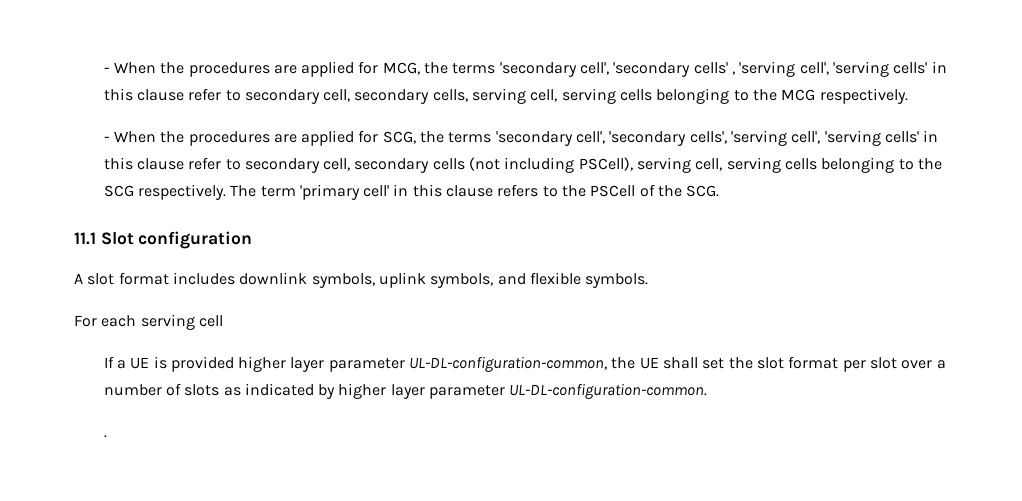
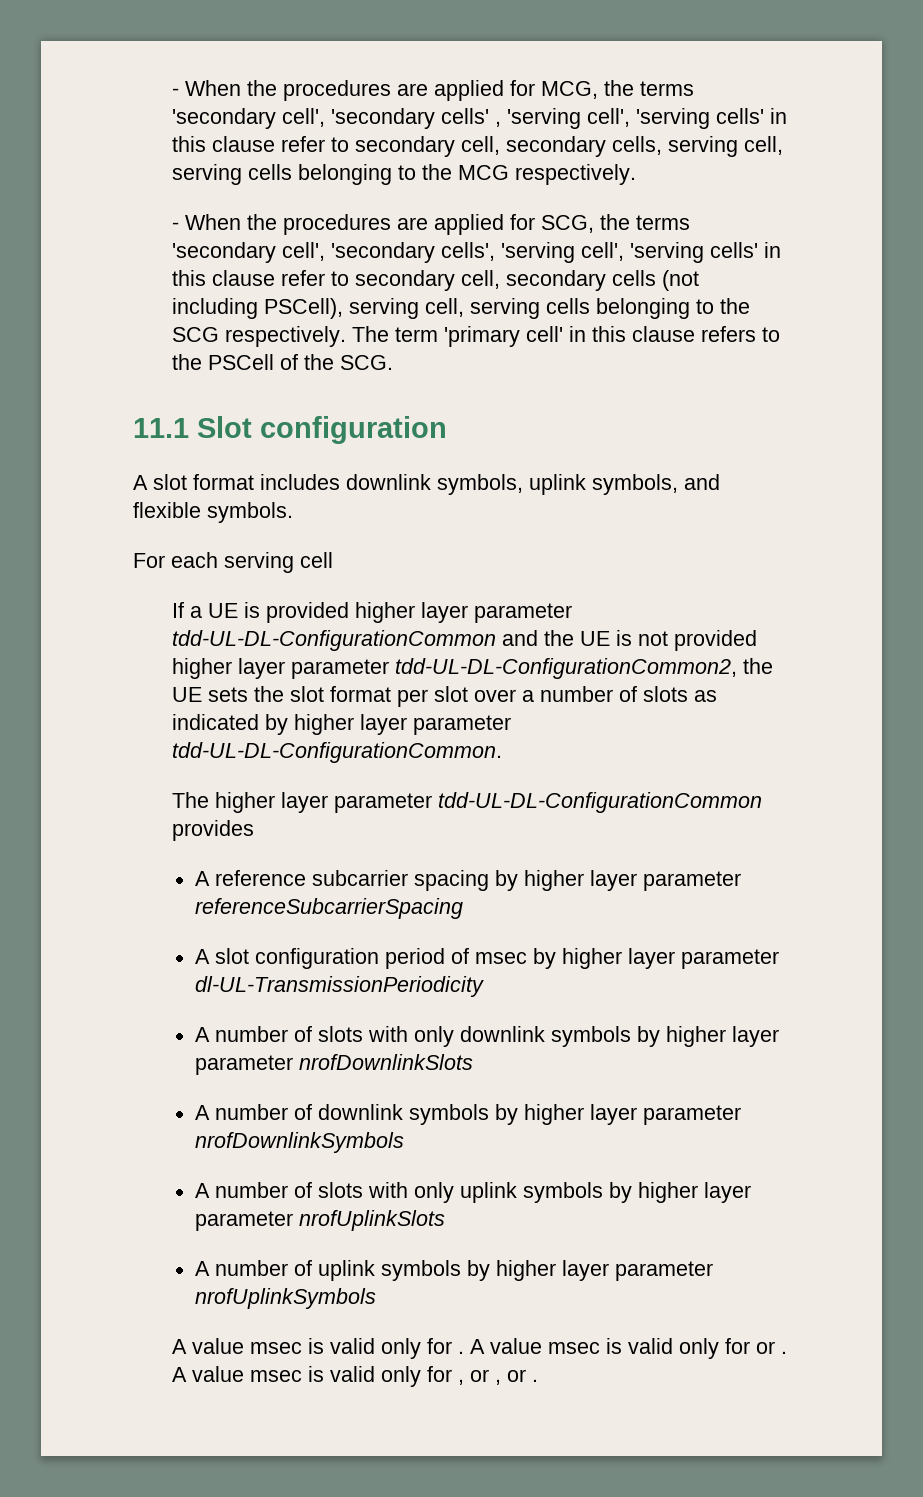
[409,356,725,372] UL-DL-configuration-common, the UE shall set -> [171,630,757,651] [171,658,773,679] [171,687,248,702] tdd-UL-DL-ConfigurationCommon and the UE is not provided higher layer parameter tdd-UL-DL-ConfigurationCommon2, the UE sets
[509,383,708,399] UL-DL-configuration-common. // -> [171,742,502,763] [171,792,762,813] [171,820,254,841] [195,870,742,891] [195,898,464,919] [195,948,780,969] [195,976,485,997] [195,1026,780,1047] [195,1054,474,1075] [195,1104,742,1125] [195,1132,405,1153] [195,1182,752,1203] [195,1210,446,1231] [195,1260,714,1281] [195,1288,377,1309] [171,1338,787,1359] [171,1366,526,1387] tdd-UL-DL-ConfigurationCommon. // The higher layer parameter tdd-UL-DL-ConfigurationCommon provides // A reference subcarrier spacing by higher layer parameter referenceSubcarrierSpacing // A slot configuration period of msec by higher layer parameter dl-UL-TransmissionPeriodicity // A number of slots with only downlink symbols by higher layer parameter nrofDownlinkSlots // A number of downlink symbols by higher layer parameter nrofDownlinkSymbols // A number of slots with only uplink symbols by higher layer parameter nrofUplinkSlots // A number of uplink symbols by higher layer parameter nrofUplinkSymbols // A value msec is valid only for . A value msec is valid only for or . A value msec is valid only for , or , or

